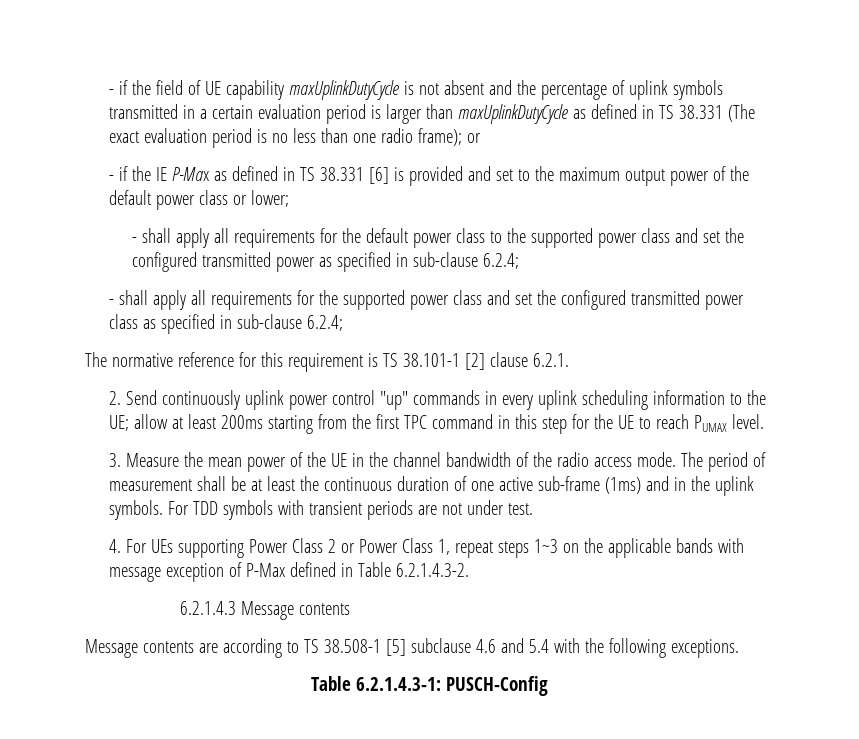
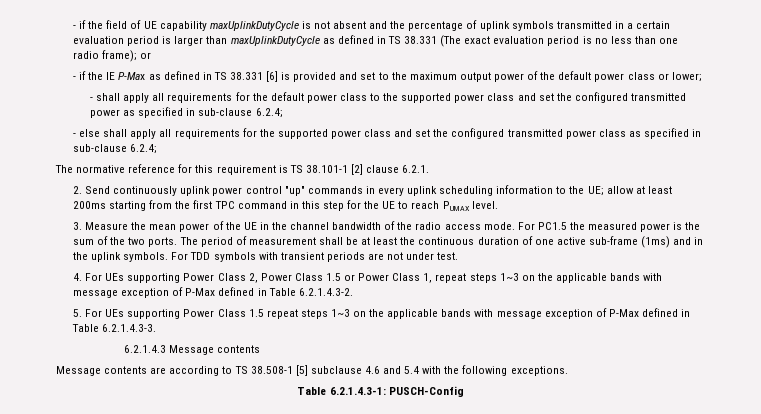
(114, 302) none -> [79,129,101,137] else
(676, 459) none -> [517,222,701,232] [73,236,178,247] For PC1.5 the measured power is the sum of the two ports.
[327,539,336,553] 2 -> [248,273,341,283] 2, Power Class 1.5
(469, 570) none -> [73,308,691,319] [72,324,157,332] // 5. For UEs supporting Power Class 1.5 repeat steps 1~3 on the applicable bands with message exception of P-Max defined in Table 6.2.1.4.3-3.

